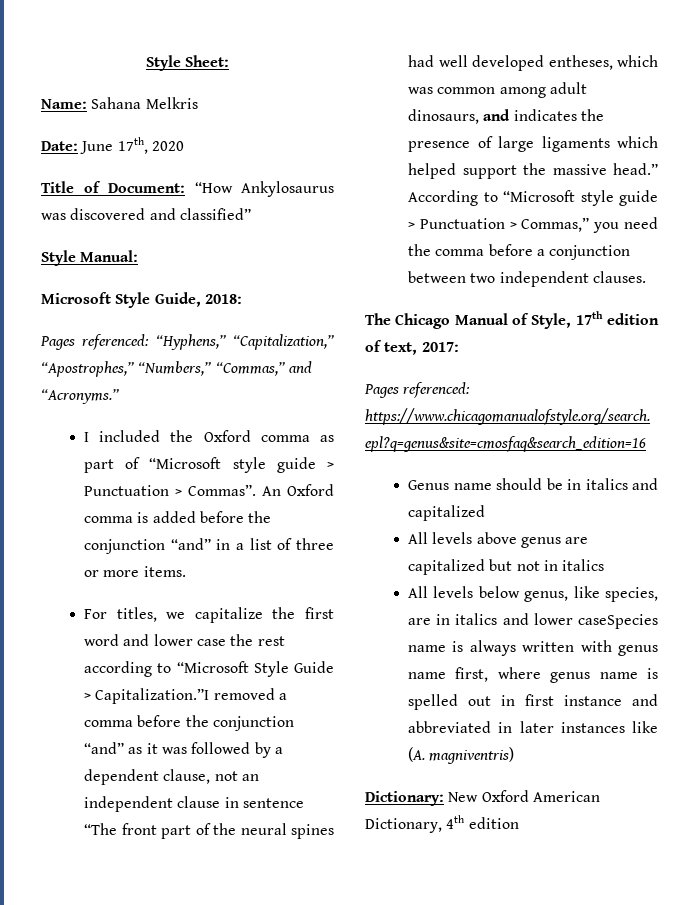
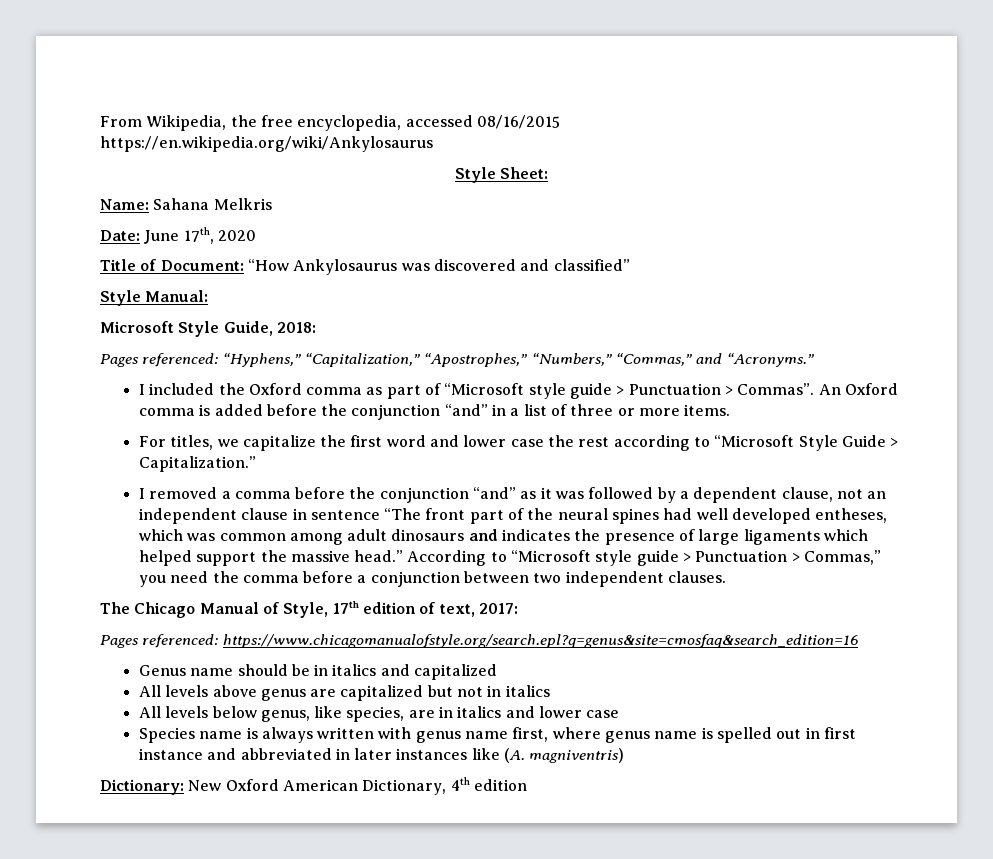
(145, 63) none -> [100,115,560,131] [100,136,433,152] From Wikipedia, the free encyclopedia, accessed 08/16/2015 // https://en.wikipedia.org/wiki/Ankylosaurus //
[95,688,210,704] Capitalization.”I -> [138,456,256,472] [138,488,145,499] Capitalization.” // I
[408,109,480,124] dinosaurs, -> [391,529,465,541] dinosaurs
[578,614,658,629] caseSpecies -> [586,710,620,718] [138,727,195,743] case // Species

